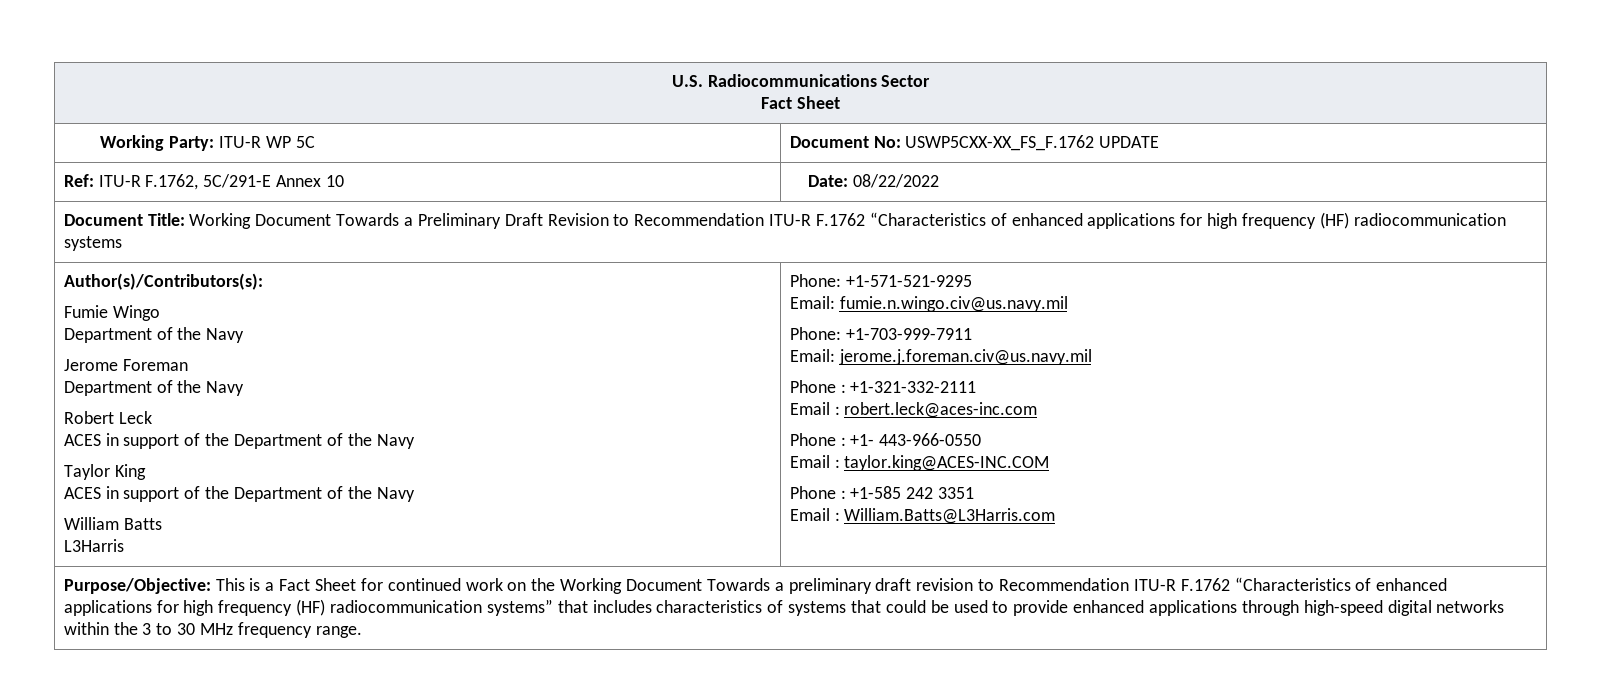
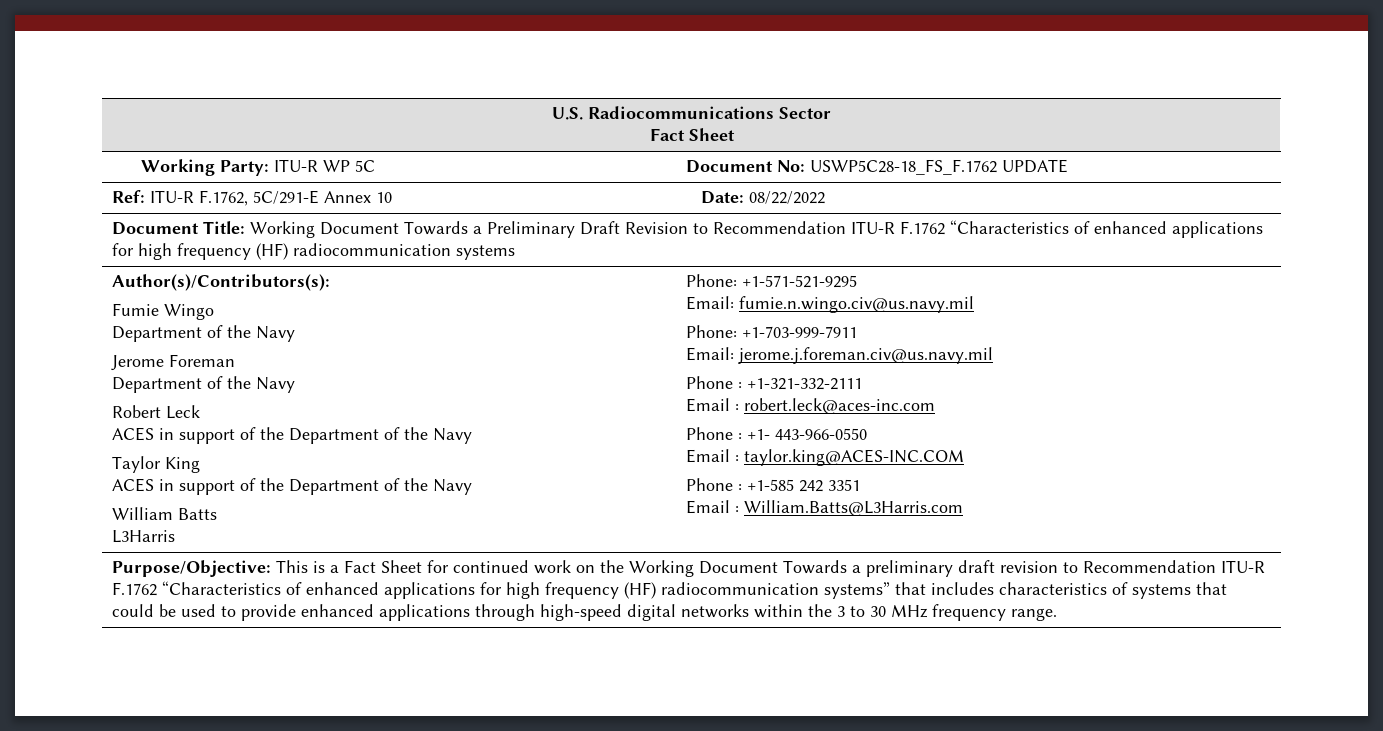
[905,135,1095,151] USWP5CXX-XX_FS_F.1762 -> [810,159,998,175] USWP5C28-18_FS_F.1762

